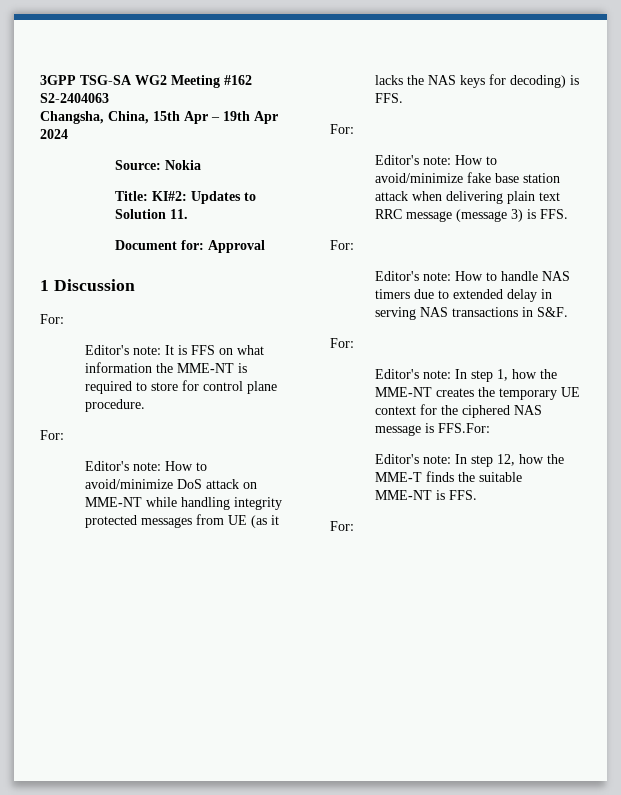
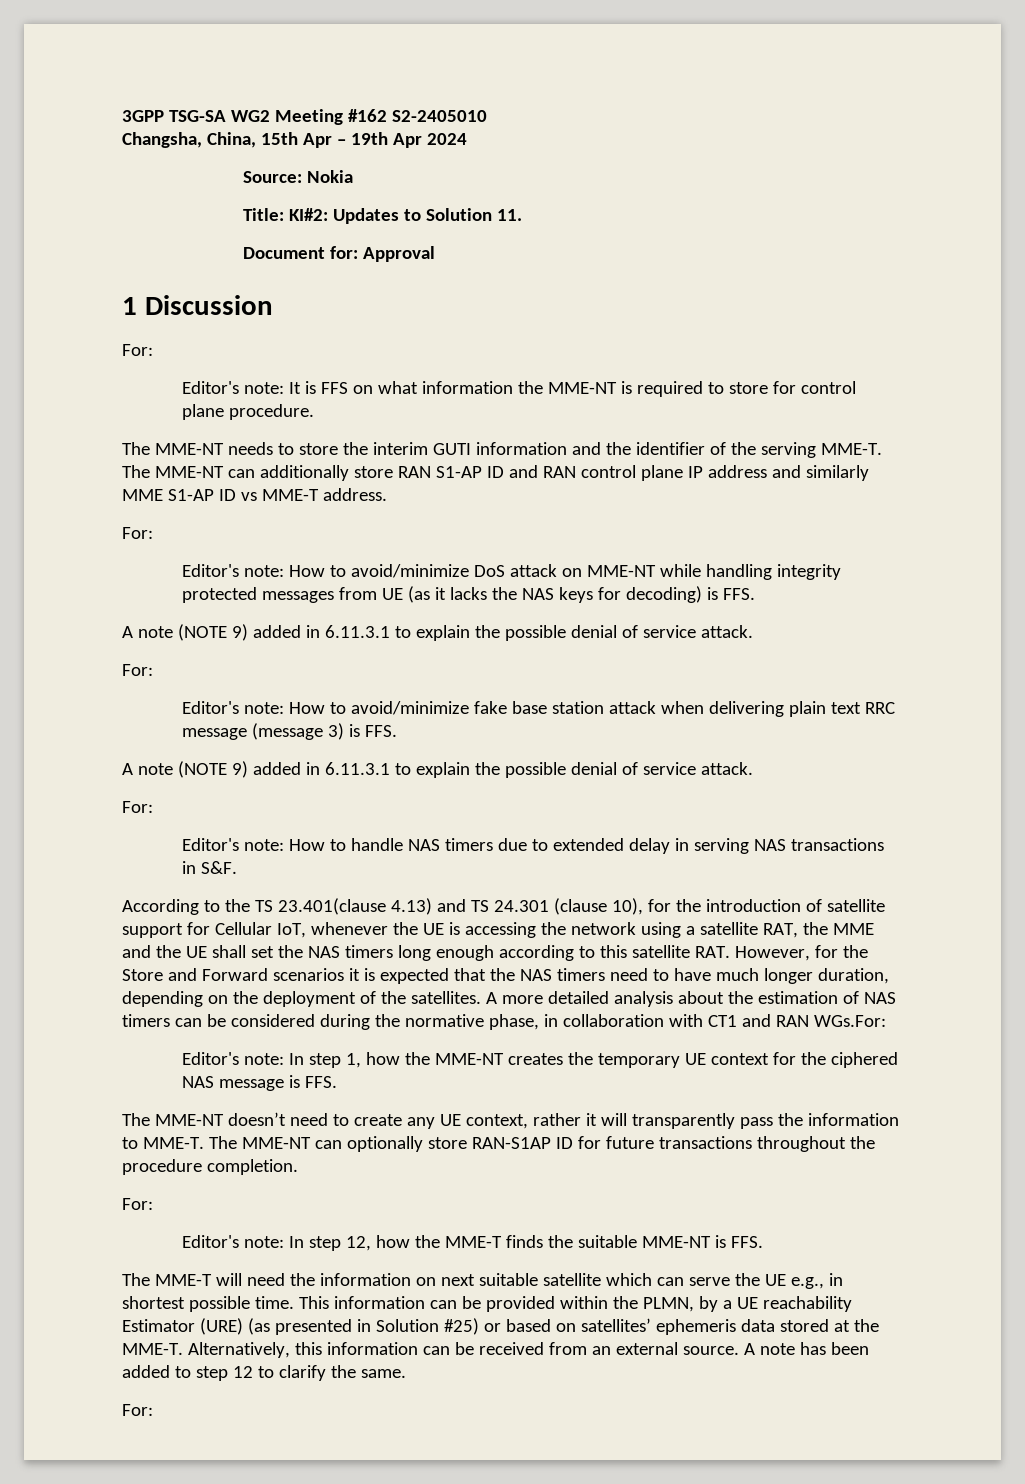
[40,93,109,103] S2-2404063 -> [391,110,487,122] S2-2405010
(145, 405) none -> [122,442,882,458] [122,465,869,481] [122,488,387,501] // The MME-NT needs to store the interim GUTI information and the identifier of the serving MME-T. The MME-NT can additionally store RAN S1-AP ID and RAN control plane IP address and similarly MME S1-AP ID vs MME-T address.
(403, 98) none -> [122,624,753,641] // A note (NOTE 9) added in 6.11.3.1 to explain the possible denial of service attack.
(568, 214) none -> [122,761,753,778] // A note (NOTE 9) added in 6.11.3.1 to explain the possible denial of service attack.
[330,338,354,348] For: -> [122,898,885,915] [122,922,874,938] [122,945,868,961] [122,968,889,984] [122,991,896,1007] [122,1014,886,1030] According to the TS 23.401(clause 4.13) and TS 24.301 (clause 10), for the introduction of satellite support for Cellular IoT, whenever the UE is accessing the network using a satellite RAT, the MME and the UE shall set the NAS timers long enough according to this satellite RAT. However, for the Store and Forward scenarios it is expected that the NAS timers need to have much longer duration, depending on the deployment of the satellites. A more detailed analysis about the estimation of NAS timers can be considered during the normative phase, in collaboration with CT1 and RAN WGs.For:
[437,423,490,433] FFS.For: -> [305,1076,338,1088] [122,1112,899,1129] [122,1136,875,1152] [122,1159,298,1175] [122,1198,153,1210] FFS. // The MME-NT doesn’t need to create any UE context, rather it will transparently pass the information to MME-T. The MME-NT can optionally store RAN-S1AP ID for future transactions throughout the procedure completion. // For:
(477, 495) none -> [122,1273,843,1289] [122,1296,852,1312] [122,1318,879,1335] [122,1342,869,1358] [122,1365,406,1381] // The MME-T will need the information on next suitable satellite which can serve the UE e.g., in shortest possible time. This information can be provided within the PLMN, by a UE reachability Estimator (URE) (as presented in Solution #25) or based on satellites’ ephemeris data stored at the MME-T. Alternatively, this information can be received from an external source. A note has been added to step 12 to clarify the same.

